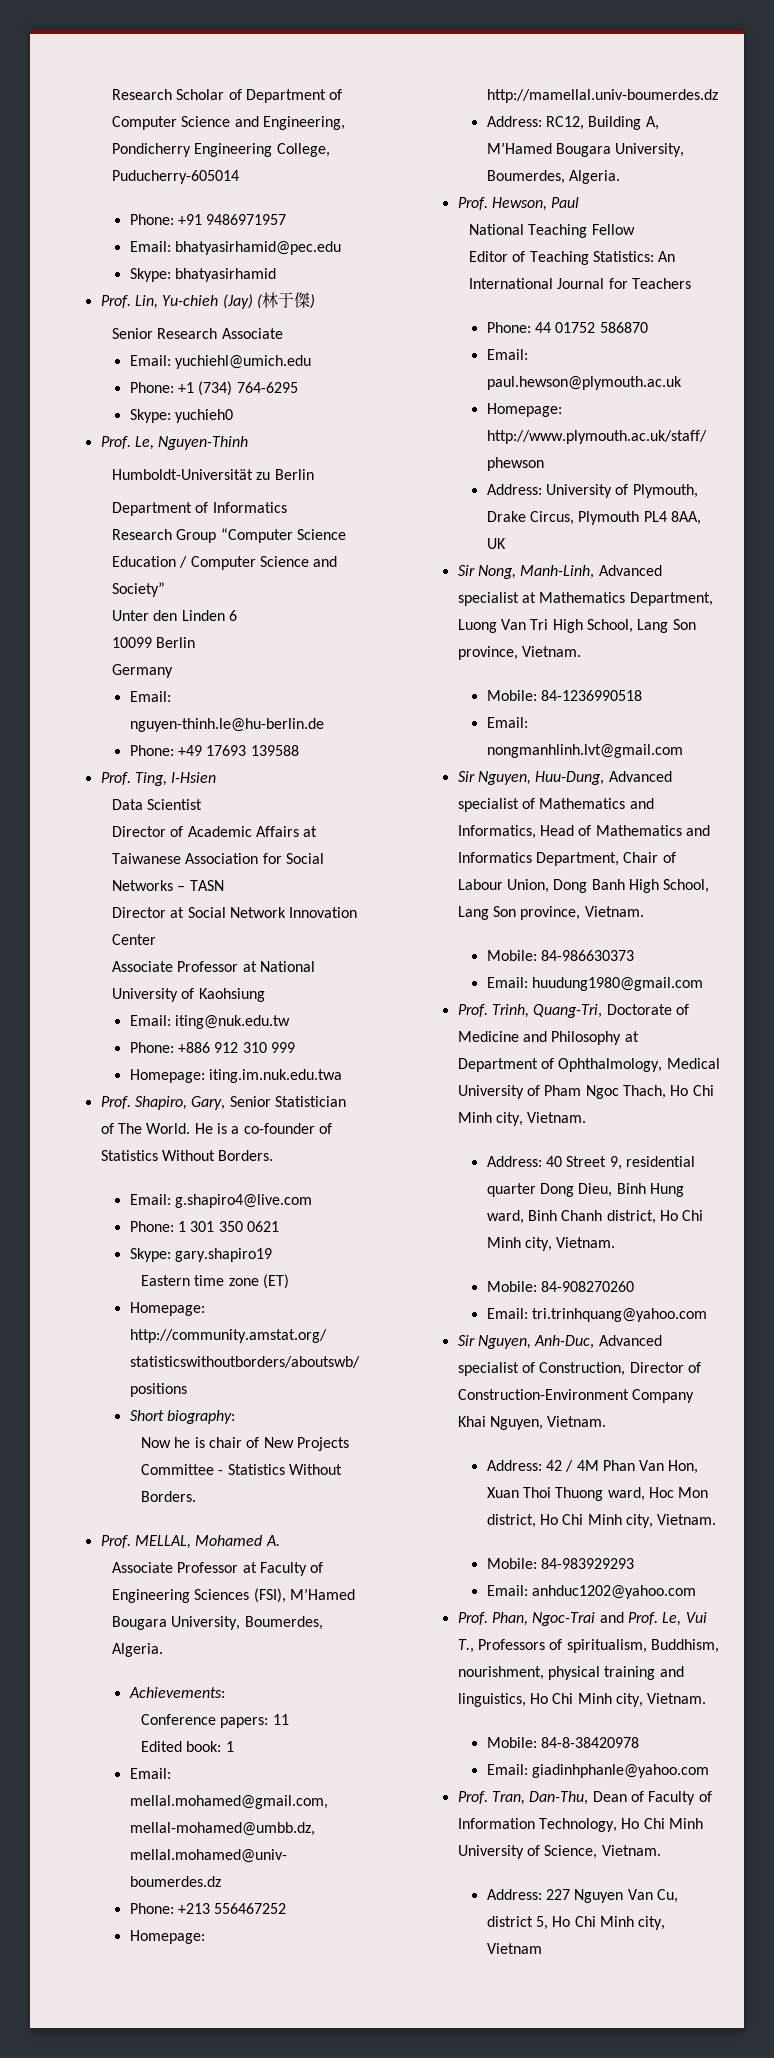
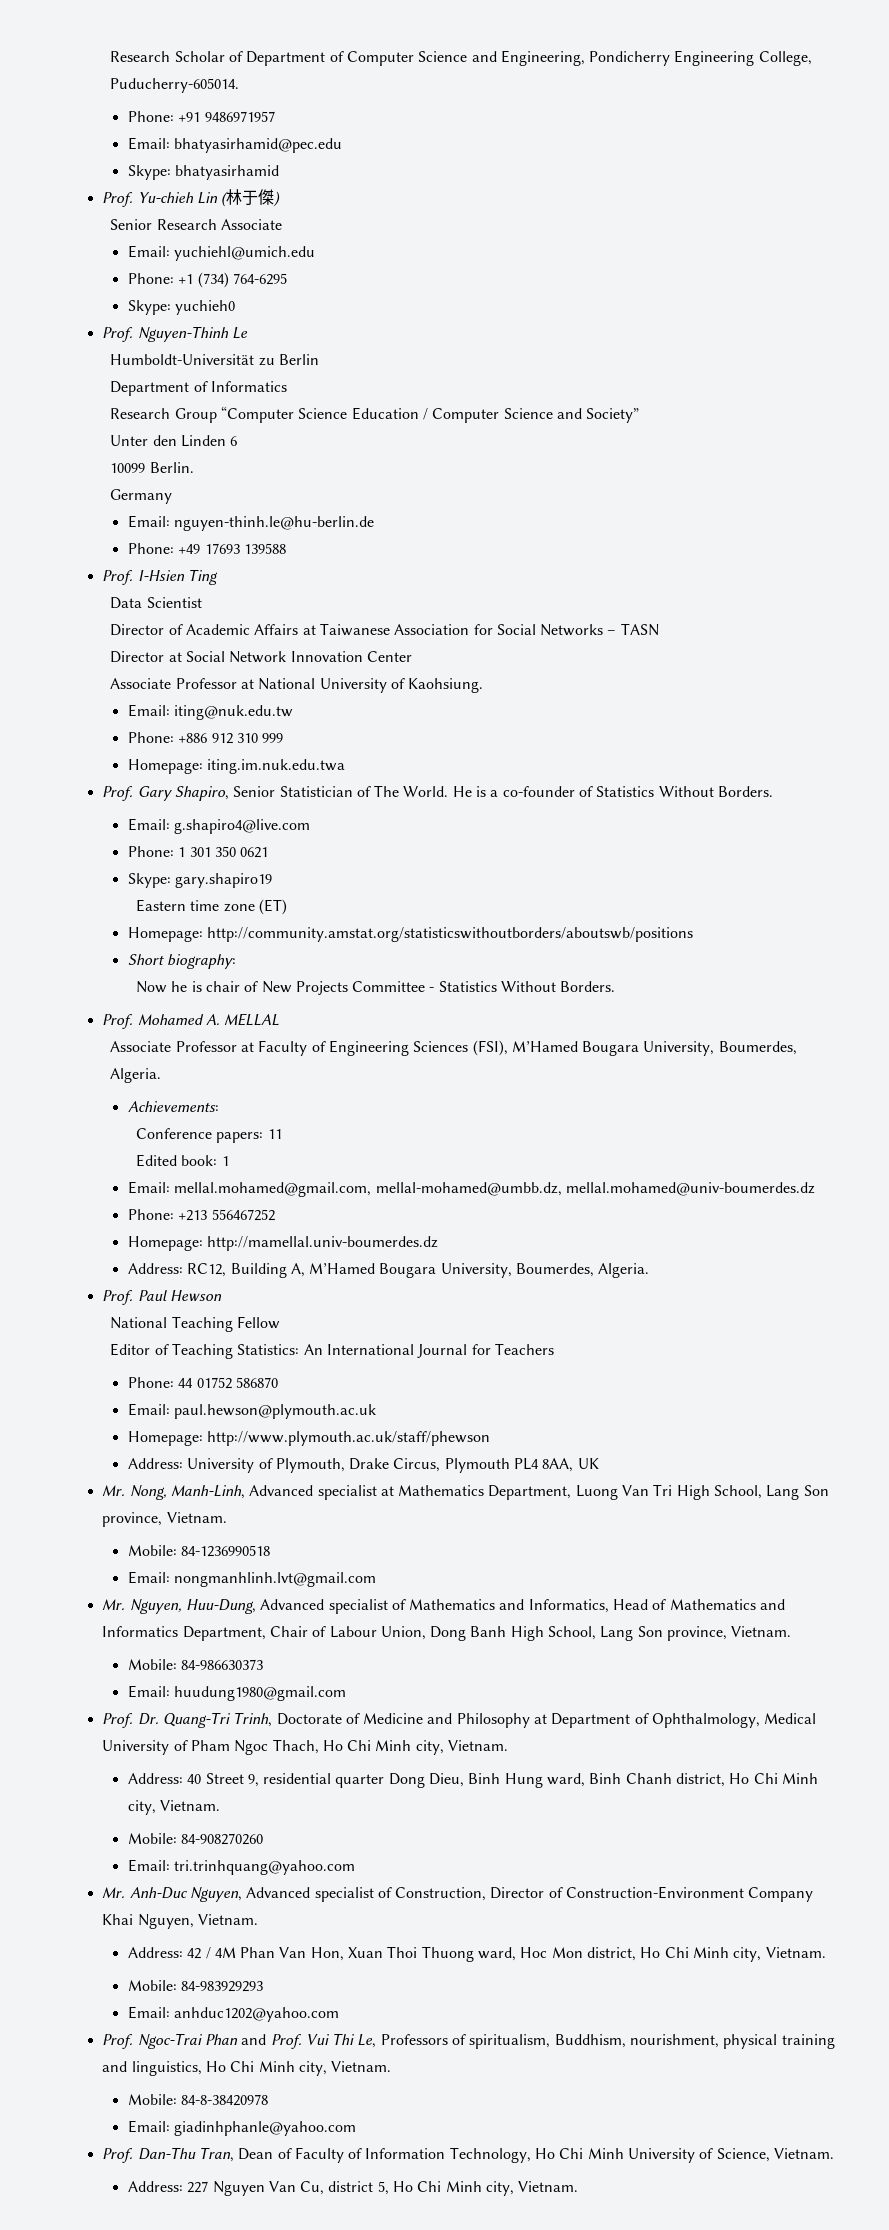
[111,170,239,184] Puducherry-605014 -> [110,78,240,93] Puducherry-605014.
[134,294,253,309] Lin, Yu-chieh (Jay) -> [137,192,218,204] Yu-chieh Lin
[134,436,154,450] Le, -> (134, 334) none
(249, 443) none -> [231,327,248,339] Le
[156,637,196,648] Berlin -> [149,462,194,473] Berlin.
[134,772,167,786] Ting, -> (134, 577) none
(217, 777) none -> [187,569,218,585] Ting
[198,988,265,1002] Kaohsiung -> [408,678,484,693] Kaohsiung.
[134,1096,226,1110] Shapiro, Gary, -> [137,786,229,801] Gary Shapiro,
[134,1535,191,1549] MELLAL, -> (134, 1021) none
(280, 1540) none -> [224,1013,280,1026] MELLAL
[491,197,547,211] Hewson, -> (134, 1297) none
(580, 202) none -> [169,1290,222,1301] Hewson
[457,565,475,576] Sir -> [102,1485,126,1496] Mr.
[457,771,475,782] Sir -> [102,1599,126,1610] Mr.
[491,1004,603,1018] Trinh, Quang-Tri, -> [137,1712,273,1728] Dr. Quang-Tri Trinh,
[457,1335,595,1349] Sir Nguyen, Anh-Duc, -> [102,1887,242,1902] Mr. Anh-Duc Nguyen,
[491,1612,707,1626] [457,1639,474,1653] Phan, Ngoc-Trai and Prof. Le, Vui T., -> [137,2033,377,2049] Ngoc-Trai Phan and Prof. Vui Thi Le,
[491,1791,589,1805] Tran, Dan-Thu, -> [137,2147,234,2162] Dan-Thu Tran,
[486,1943,542,1954] Vietnam -> [518,2181,579,2192] Vietnam.

